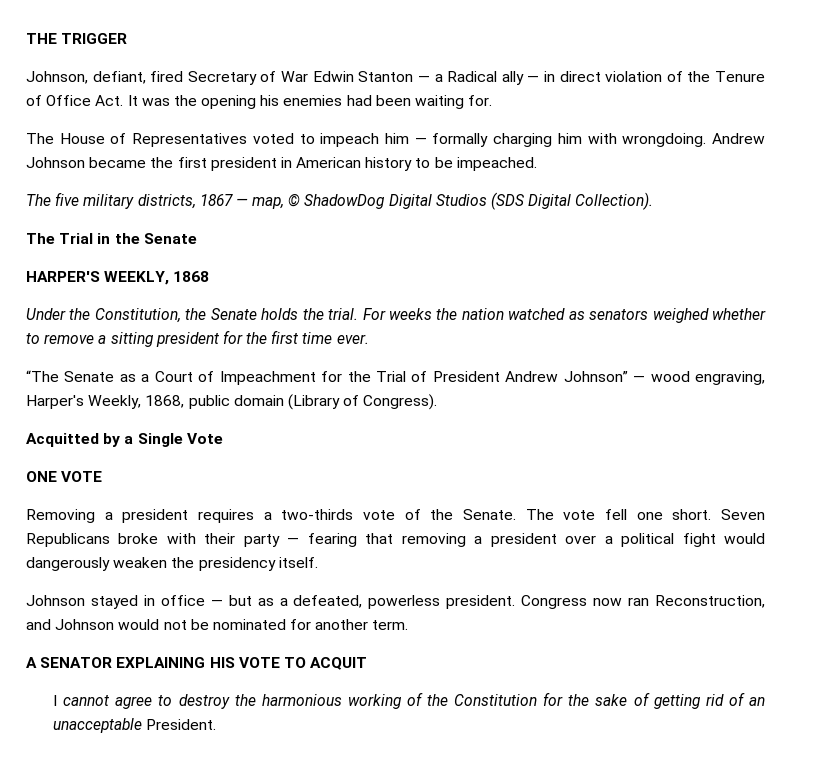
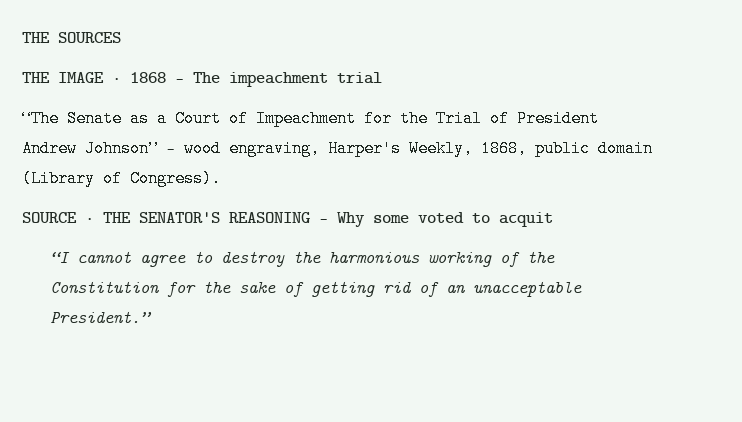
[26,33,128,44] [26,71,765,85] [26,95,493,109] [26,133,765,147] [26,157,537,171] [26,192,654,210] [26,233,197,244] [26,271,210,285] [26,308,766,323] [26,330,369,347] THE TRIGGER // Johnson, defiant, fired Secretary of War Edwin Stanton — a Radical ally — in direct violation of the Tenure of Office Act. It was the opening his enemies had been waiting for. // The House of Representatives voted to impeach him — formally charging him with wrongdoing. Andrew Johnson became the first president in American history to be impeached. // The five military districts, 1867 — map, © ShadowDog Digital Studios (SDS Digital Collection). // The Trial in the Senate // HARPER'S WEEKLY, 1868 // Under the Constitution, the Senate holds the trial. For weeks the nation watched as senators weighed whether to remove a sitting president for the first time ever. -> [22,32,121,43] [22,72,382,87] THE SOURCES // THE IMAGE · 1868 — The impeachment trial
[26,433,223,447] [26,471,103,482] [26,509,765,523] [26,533,766,547] [26,557,318,571] [26,595,766,609] [26,619,409,630] [26,657,368,670] [53,695,58,706] Acquitted by a Single Vote // ONE VOTE // Removing a president requires a two-thirds vote of the Senate. The vote fell one short. Seven Republicans broke with their party — fearing that removing a president over a political fight would dangerously weaken the presidency itself. // Johnson stayed in office — but as a defeated, powerless president. Congress now ran Reconstruction, and Johnson would not be nominated for another term. // A SENATOR EXPLAINING HIS VOTE TO ACQUIT // I -> [22,212,553,227] [50,252,71,263] SOURCE · THE SENATOR'S REASONING — Why some voted to acquit // “I
[146,719,217,730] President. -> [50,311,153,323] President.”

